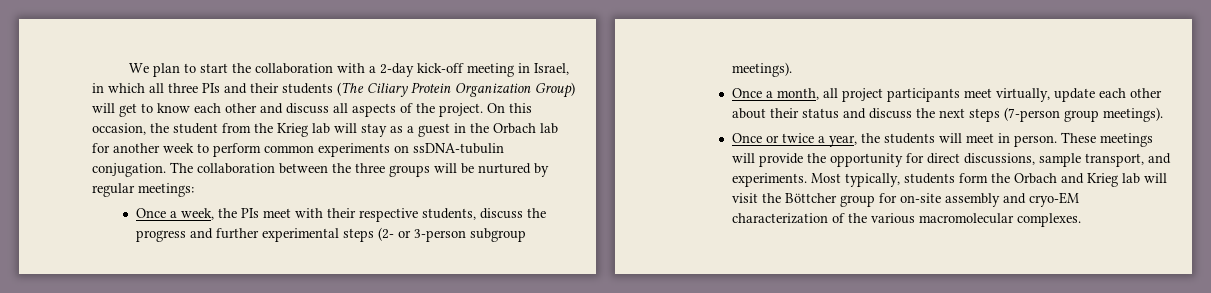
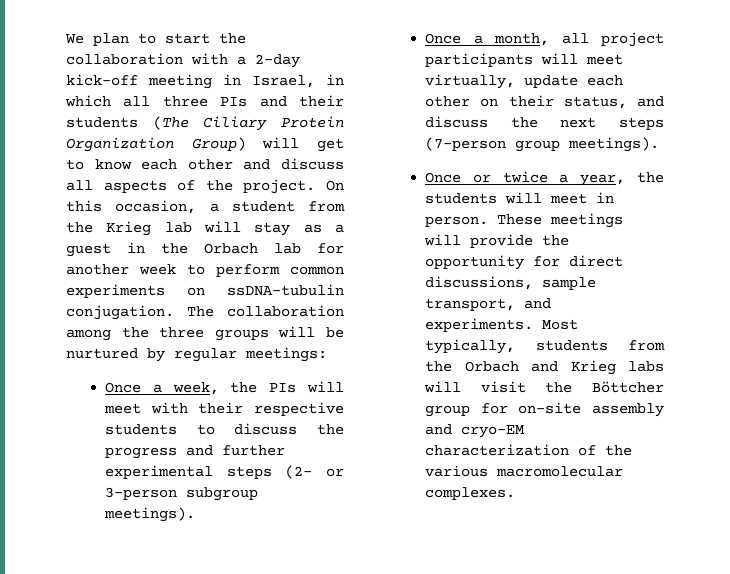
[150,123,169,133] the -> [209,203,219,212] a
[279,163,328,174] between -> [66,329,111,341] among
(259, 213) none -> [307,381,344,393] will
[421,208,476,220] students, -> [105,424,215,435] students to
(960, 95) none -> [541,53,579,65] will
[731,108,839,119] about their status -> [480,95,627,109] on their status,
[958,173,988,183] form -> [628,340,665,351] from
[1121,173,1140,184] lab -> [628,361,664,372] labs

